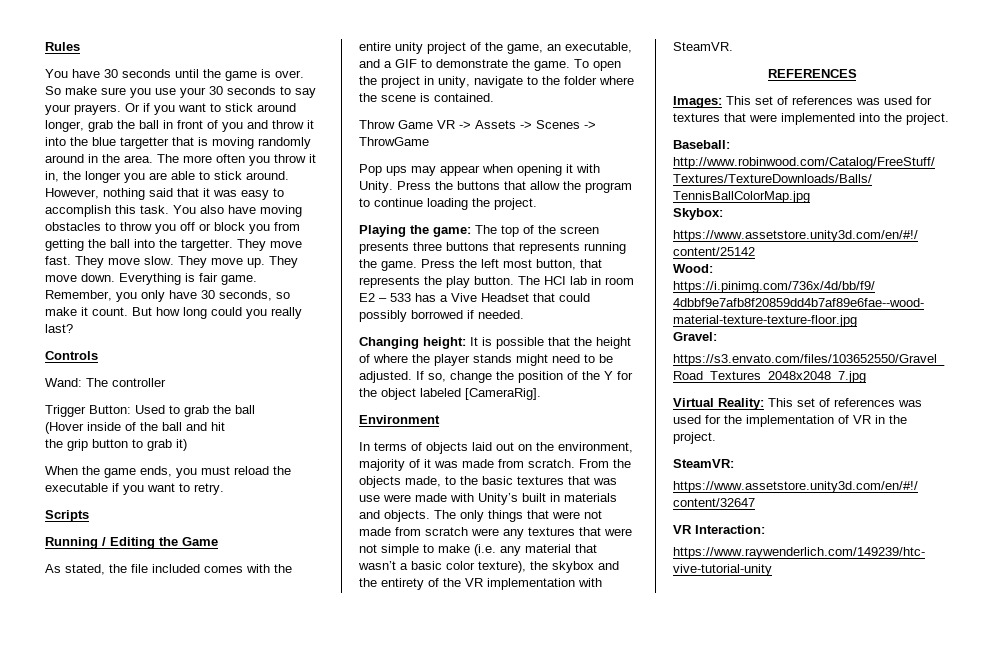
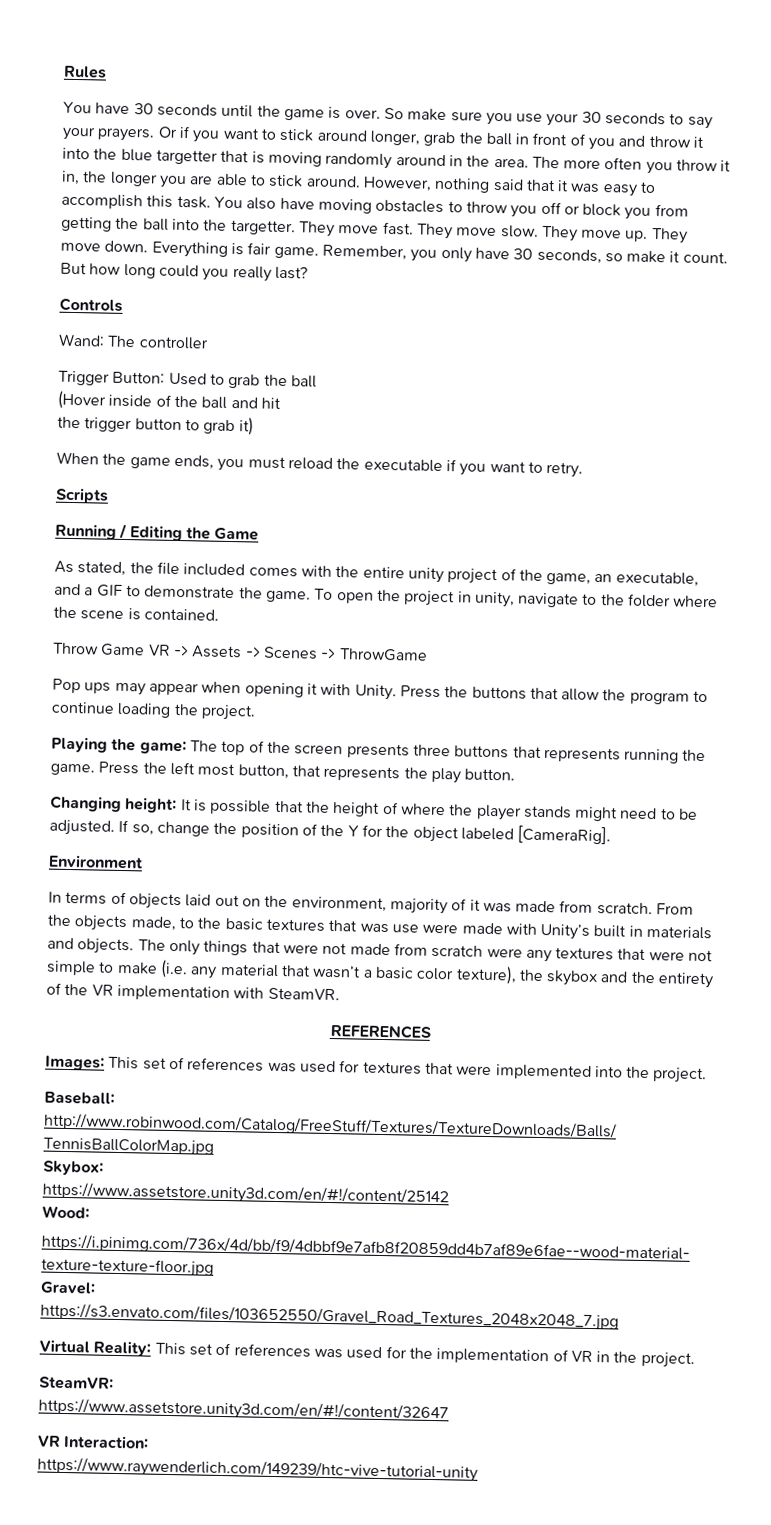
[67,439,88,451] grip -> [84,417,133,433] trigger
[518,276,634,285] [359,293,590,302] [359,310,524,322] The HCI lab in room E2 – 533 has a Vive Headset that could possibly borrowed if needed. -> (516, 774) none

